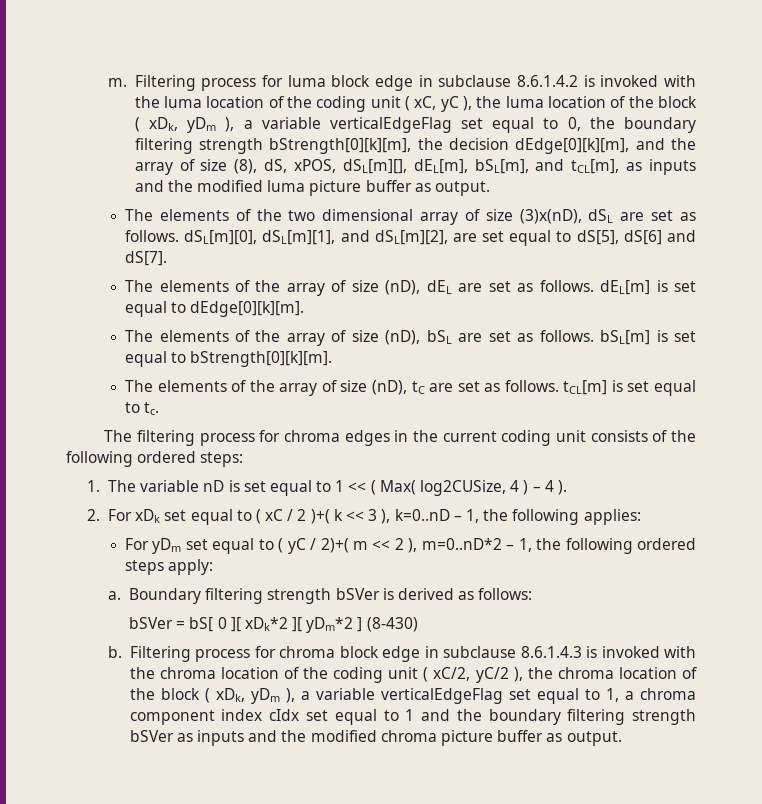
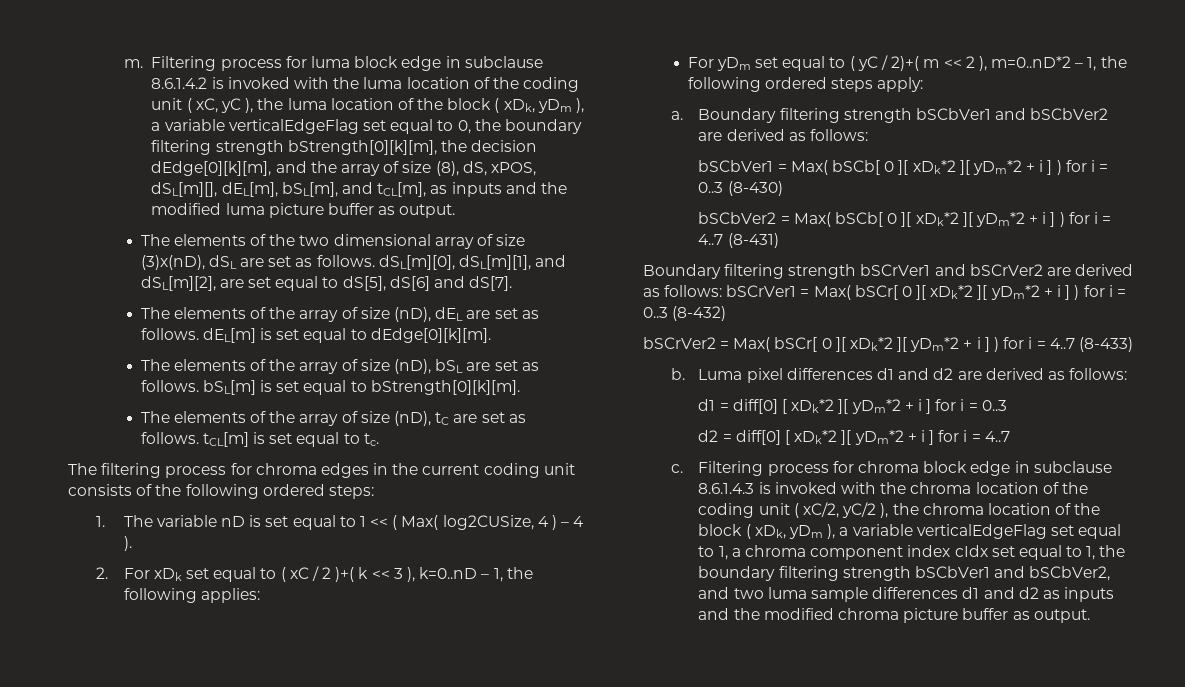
[335,588,533,600] [128,617,418,633] [107,646,122,658] bSVer is derived as follows: // bSVer = bS[ 0 ][ xDk*2 ][ yDm*2 ] (8-430) // b. -> [915,108,1109,120] [698,129,868,141] [698,160,1109,175] [698,181,783,196] [698,212,1112,227] [698,233,779,248] [642,264,1134,279] [642,285,1126,300] [642,306,726,321] [642,337,1133,352] [670,368,1128,383] [698,399,1007,414] [698,430,1010,445] [670,464,683,473] bSCbVer1 and bSCbVer2 are derived as follows: // bSCbVer1 = Max( bSCb[ 0 ][ xDk*2 ][ yDm*2 + i ] ) for i = 0..3 (8-430) // bSCbVer2 = Max( bSCb[ 0 ][ xDk*2 ][ yDm*2 + i ] ) for i = 4..7 (8-431) // Boundary filtering strength bSCrVer1 and bSCrVer2 are derived as follows: bSCrVer1 = Max( bSCr[ 0 ][ xDk*2 ][ yDm*2 + i ] ) for i = 0..3 (8-432) // bSCrVer2 = Max( bSCr[ 0 ][ xDk*2 ][ yDm*2 + i ] ) for i = 4..7 (8-433) // b. Luma pixel differences d1 and d2 are derived as follows: // d1 = diff[0] [ xDk*2 ][ yDm*2 + i ] for i = 0..3 // d2 = diff[0] [ xDk*2 ][ yDm*2 + i ] for i = 4..7 // c.
[405,709,696,725] [129,730,174,742] 1 and the boundary filtering strength bSVer -> [1086,545,1126,560] [698,566,1111,581] [698,587,1039,602] 1, the boundary filtering strength bSCbVer1 and bSCbVer2, and two luma sample differences d1 and d2

